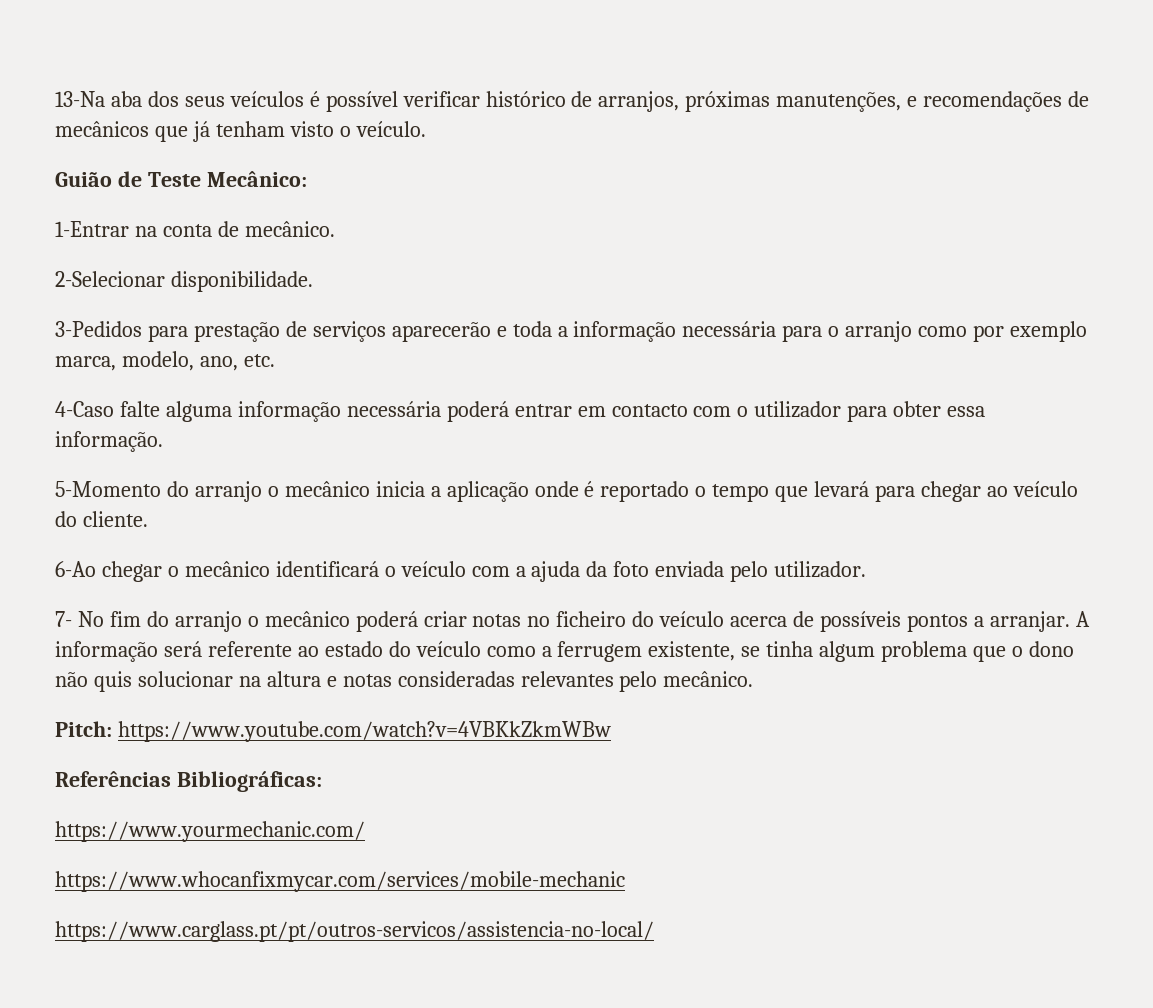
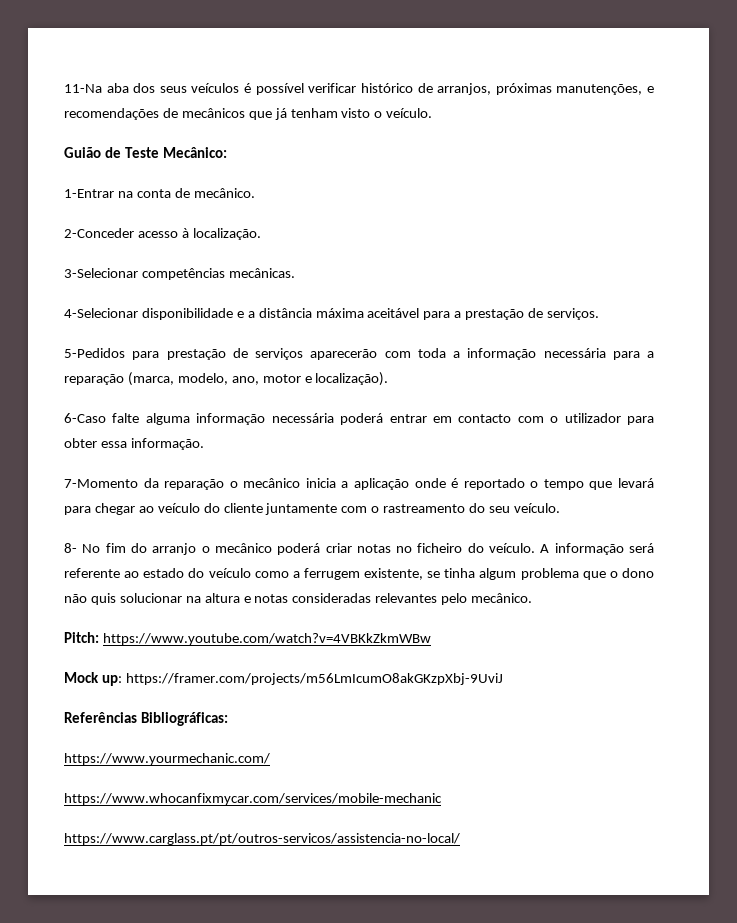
[55,91,105,107] 13-Na -> [64,84,102,93] 11-Na
[55,271,313,292] [55,321,142,337] 2-Selecionar disponibilidade. // 3-Pedidos -> [64,228,261,240] [64,268,295,280] [64,308,600,320] [64,348,125,358] 2-Conceder acesso à localização. // 3-Selecionar competências mecânicas. // 4-Selecionar disponibilidade e a distância máxima aceitável para a prestação de serviços. // 5-Pedidos
[496,326,507,337] e -> [384,351,411,358] com
[828,321,1088,342] [55,351,275,371] [55,401,114,417] o arranjo como por exemplo marca, modelo, ano, etc. // 4-Caso -> [647,351,654,358] [64,372,389,386] [64,413,106,423] a reparação (marca, modelo, ano, motor e localização). // 6-Caso
[55,481,262,502] 5-Momento do arranjo -> [64,478,225,490] 7-Momento da reparação
[82,511,148,527] [55,561,867,582] [55,611,72,627] cliente. // 6-Ao chegar o mecânico identificará o veículo com a ajuda da foto enviada pelo utilizador. // 7- -> [223,503,560,515] [64,543,77,553] cliente juntamente com o rastreamento do seu veículo. // 8-
[659,611,1070,632] veículo acerca de possíveis pontos a arranjar. -> [489,543,536,553] veículo.
(611, 731) none -> [64,672,503,686] // Mock up: https://framer.com/projects/m56LmIcumO8akGKzpXbj-9UviJ

